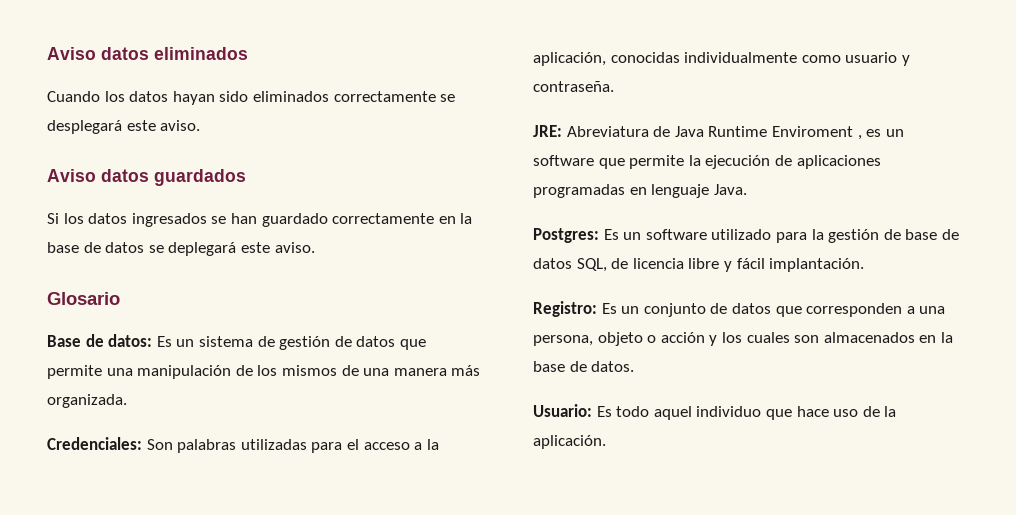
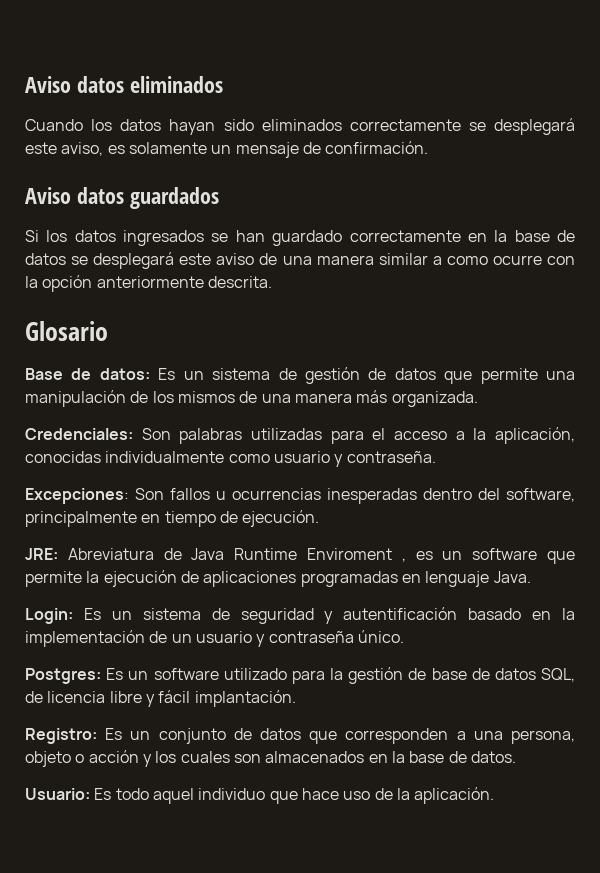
[160,120,201,131] aviso. -> [61,141,429,158] aviso, es solamente un mensaje de confirmación.
[168,242,315,256] deplegará este aviso. -> [93,252,575,269] [25,275,272,292] desplegará este aviso de una manera similar a como ocurre con la opción anteriormente descrita.
(614, 86) none -> [25,488,575,504] [25,510,320,527] // Excepciones: Son fallos u ocurrencias inesperadas dentro del software, principalmente en tiempo de ejecución.
(747, 189) none -> [25,607,575,624] [25,630,404,647] // Login: Es un sistema de seguridad y autentificación basado en la implementación de un usuario y contraseña único.

